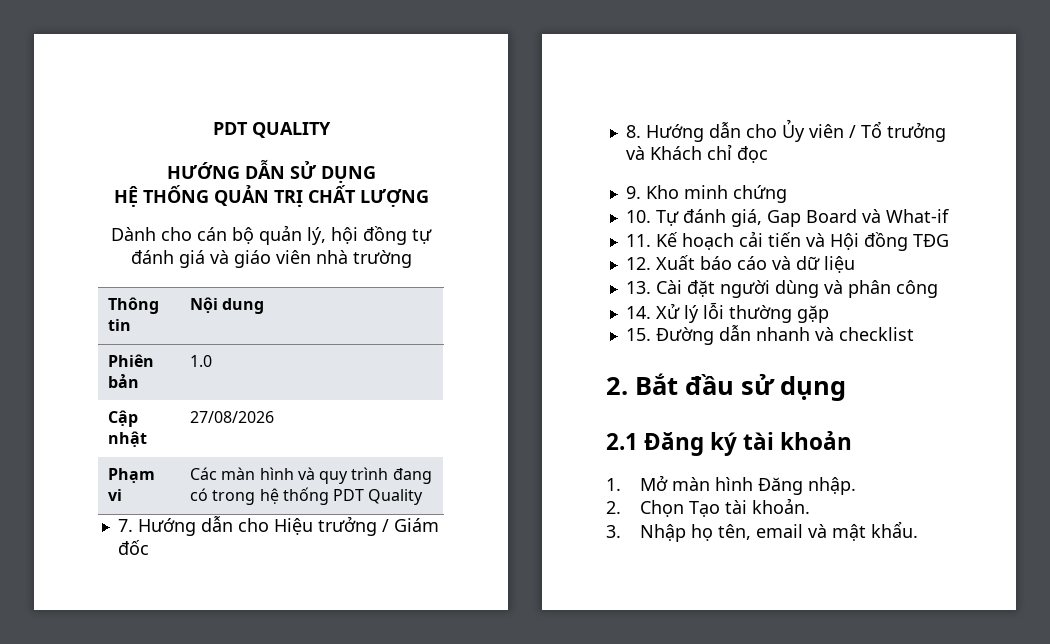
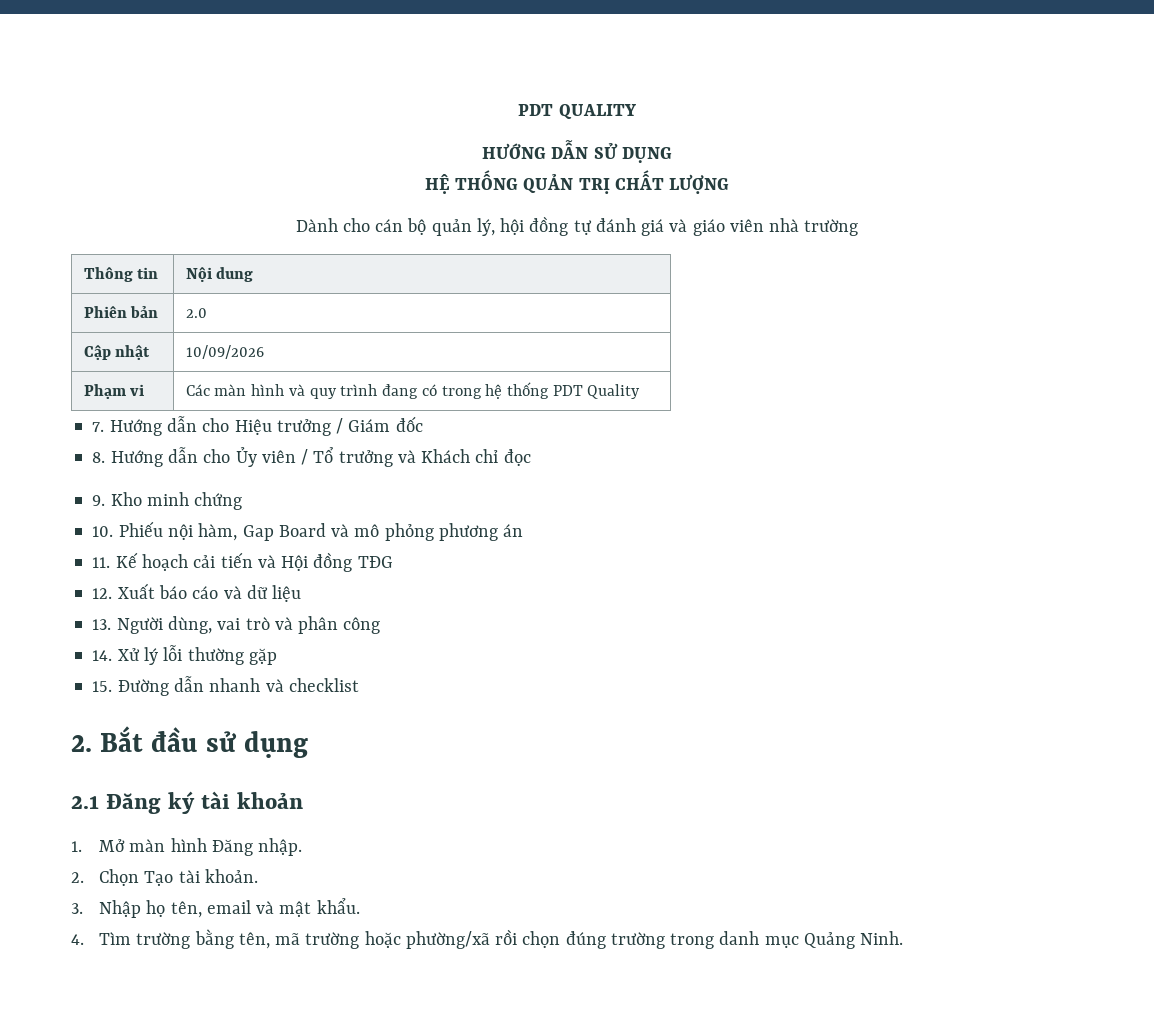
[189,355,212,367] 1.0 -> [185,308,207,318] 2.0
[189,411,274,423] 27/08/2026 -> [185,345,264,359] 10/09/2026
[655,209,949,227] Tự đánh giá, Gap Board và What-if -> [118,521,524,541] Phiếu nội hàm, Gap Board và mô phỏng phương án
[655,280,819,298] Cài đặt người dùng -> [116,616,270,634] Người dùng, vai trò
(919, 529) none -> [71,929,904,949] // 4. Tìm trường bằng tên, mã trường hoặc phường/xã rồi chọn đúng trường trong danh mục Quảng Ninh.

